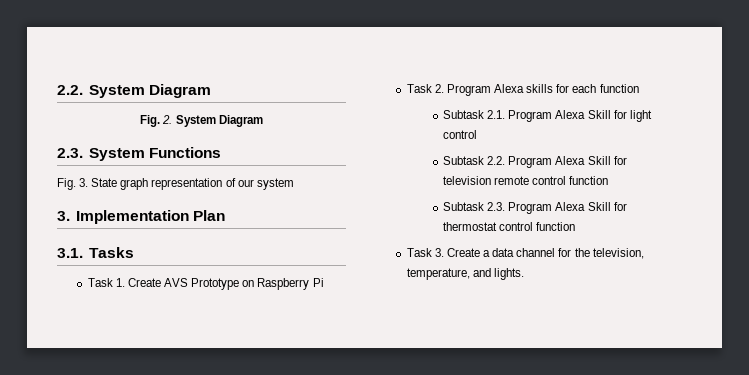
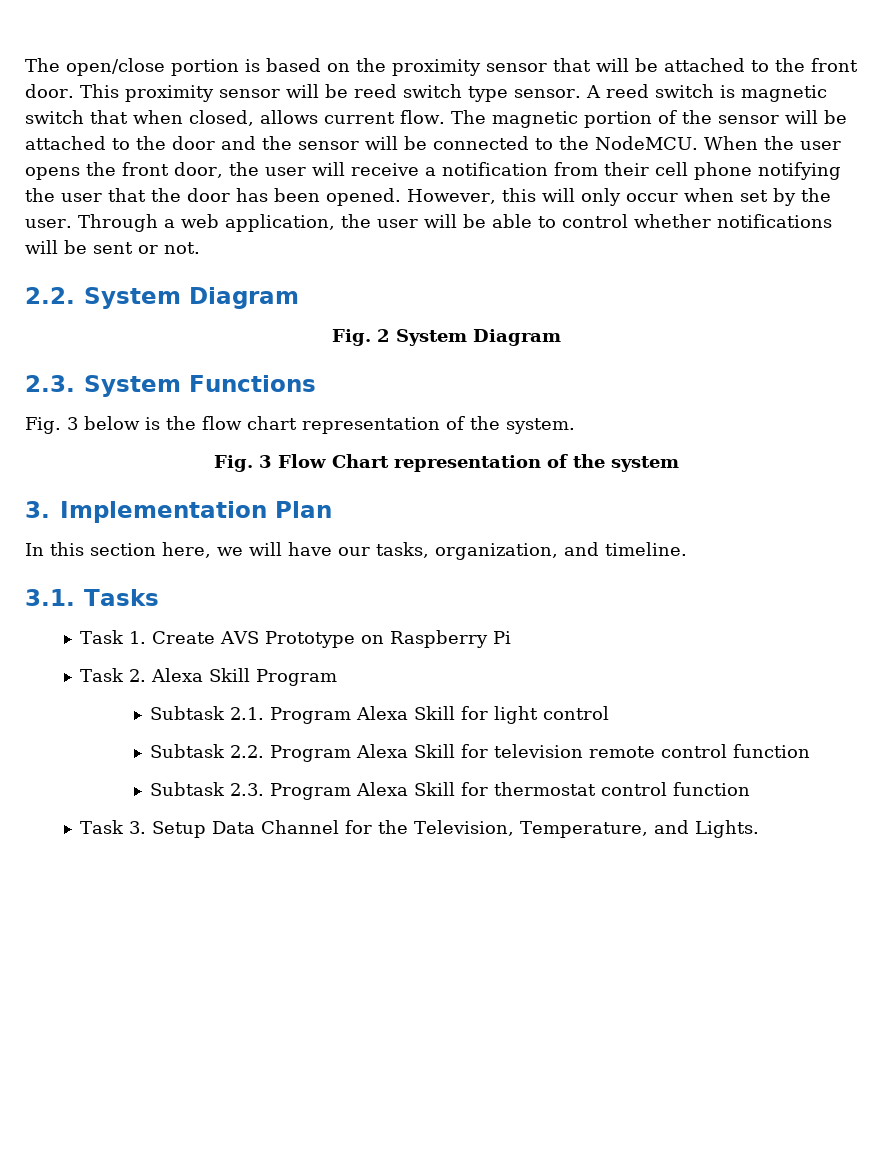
(57, 90) none -> [25,58,858,76] [25,84,827,102] [25,110,847,128] [25,136,841,150] [25,162,841,180] [25,188,831,206] [25,214,832,232] [25,240,200,254] The open/close portion is based on the proximity sensor that will be attached to the front door. This proximity sensor will be reed switch type sensor. A reed switch is magnetic switch that when closed, allows current flow. The magnetic portion of the sensor will be attached to the door and the sensor will be connected to the NodeMCU. When the user opens the front door, the user will receive a notification from their cell phone notifying the user that the door has been opened. However, this will only occur when set by the user. Through a web application, the user will be able to control whether notifications will be sent or not. //
[162,115,173,124] 2. -> [377,329,390,342] 2
[79,178,294,190] [57,210,225,224] 3. State graph representation of our system // 3. Implementation Plan -> [67,416,575,434] [214,454,679,472] [25,501,333,523] [25,542,687,560] 3 below is the flow chart representation of the system. // Fig. 3 Flow Chart representation of the system // 3. Implementation Plan // In this section here, we will have our tasks, organization, and timeline.
[447,84,639,96] Program Alexa skills for each function -> [150,668,337,686] Alexa Skill Program
[447,248,644,259] [406,268,525,280] Create a data channel for the television, temperature, and lights. -> [151,820,759,838] Setup Data Channel for the Television, Temperature, and Lights.

